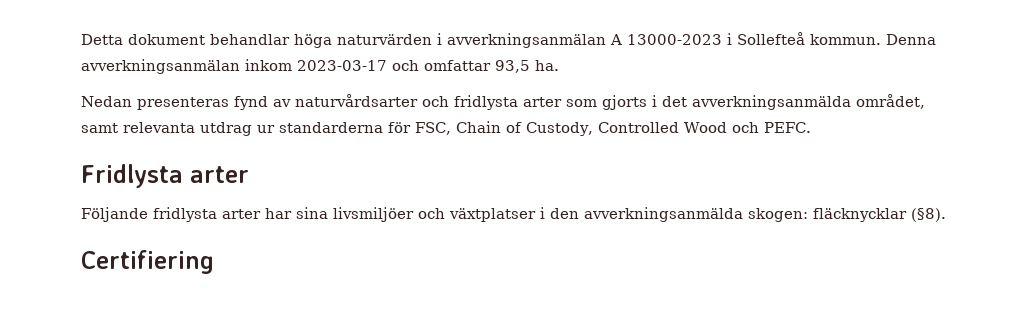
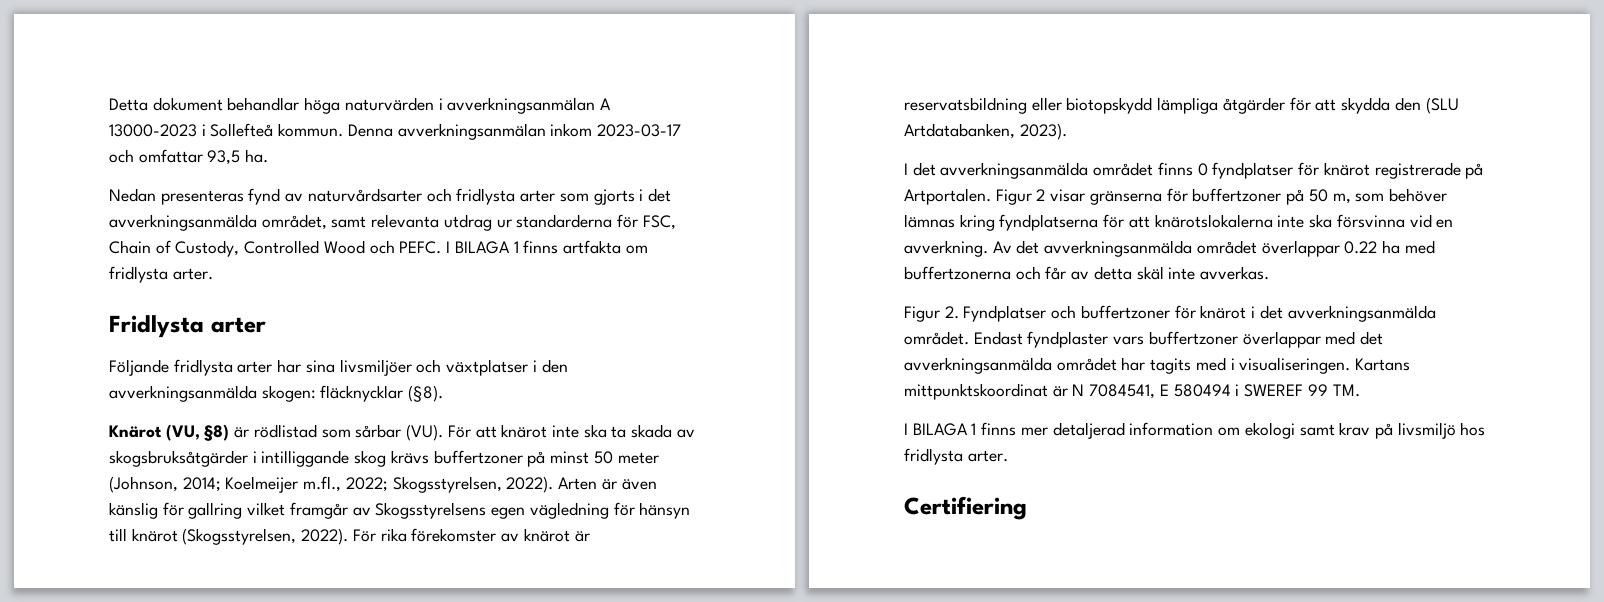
(811, 127) none -> [446,240,648,254] [109,266,213,283] I BILAGA 1 finns artfakta om fridlysta arter.
(946, 215) none -> [109,424,695,441] [109,450,659,467] [109,476,657,493] [109,502,691,519] [109,528,590,545] [904,97,1459,114] [904,123,1067,140] [904,162,1484,179] [904,188,1447,205] [904,214,1454,231] [904,240,1435,257] [904,266,1270,280] [904,305,1436,322] [904,331,1384,348] [904,357,1411,374] [904,383,1360,400] [904,422,1486,439] [904,448,1008,465] // Knärot (VU, §8) är rödlistad som sårbar (VU). För att knärot inte ska ta skada av skogsbruksåtgärder i intilliggande skog krävs buffertzoner på minst 50 meter (Johnson, 2014; Koelmeijer m.fl., 2022; Skogsstyrelsen, 2022). Arten är även känslig för gallring vilket framgår av Skogsstyrelsens egen vägledning för hänsyn till knärot (Skogsstyrelsen, 2022). För rika förekomster av knärot är reservatsbildning eller biotopskydd lämpliga åtgärder för att skydda den (SLU Artdatabanken, 2023). // I det avverkningsanmälda området finns 0 fyndplatser för knärot registrerade på Artportalen. Figur 2 visar gränserna för buffertzoner på 50 m, som behöver lämnas kring fyndplatserna för att knärotslokalerna inte ska försvinna vid en avverkning. Av det avverkningsanmälda området överlappar 0.22 ha med buffertzonerna och får av detta skäl inte avverkas. // Figur 2. Fyndplatser och buffertzoner för knärot i det avverkningsanmälda området. Endast fyndplaster vars buffertzoner överlappar med det avverkningsanmälda området har tagits med i visualiseringen. Kartans mittpunktskoordinat är N 7084541, E 580494 i SWEREF 99 TM. // I BILAGA 1 finns mer detaljerad information om ekologi samt krav på livsmiljö hos fridlysta arter.

